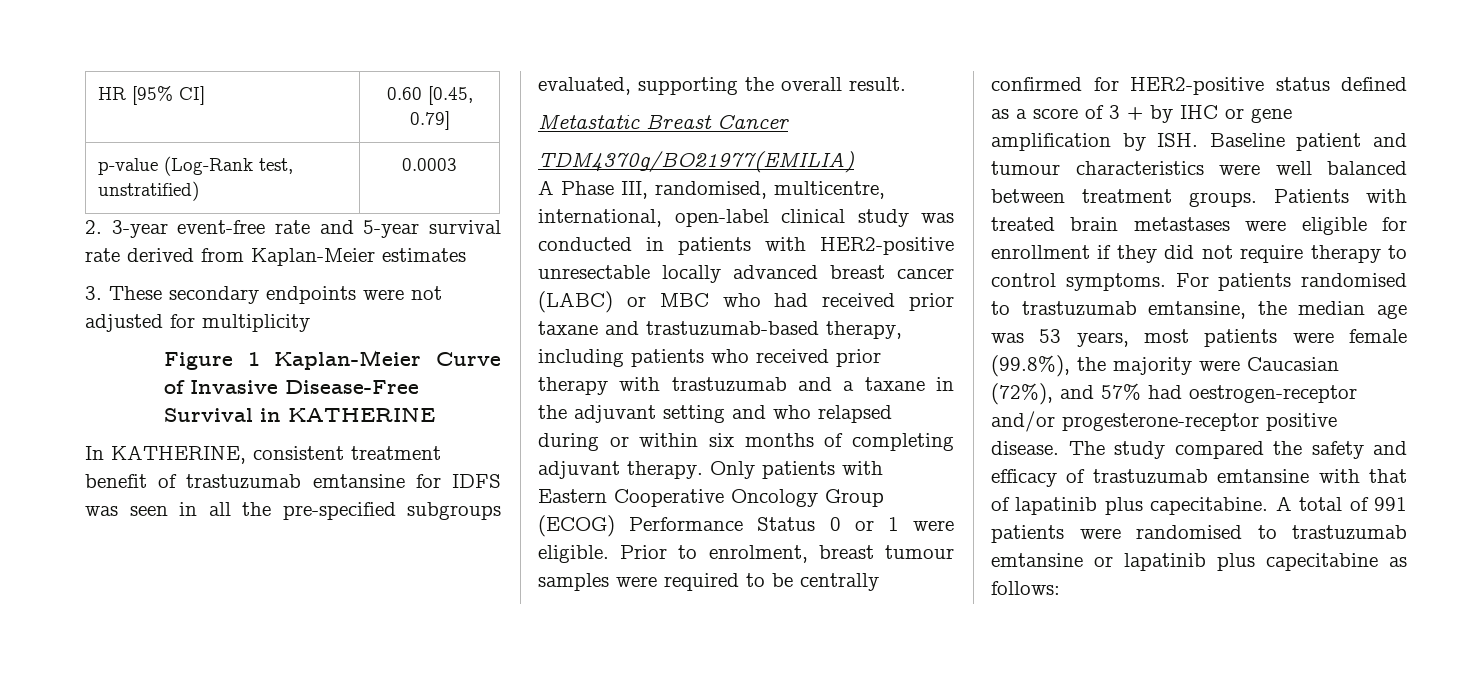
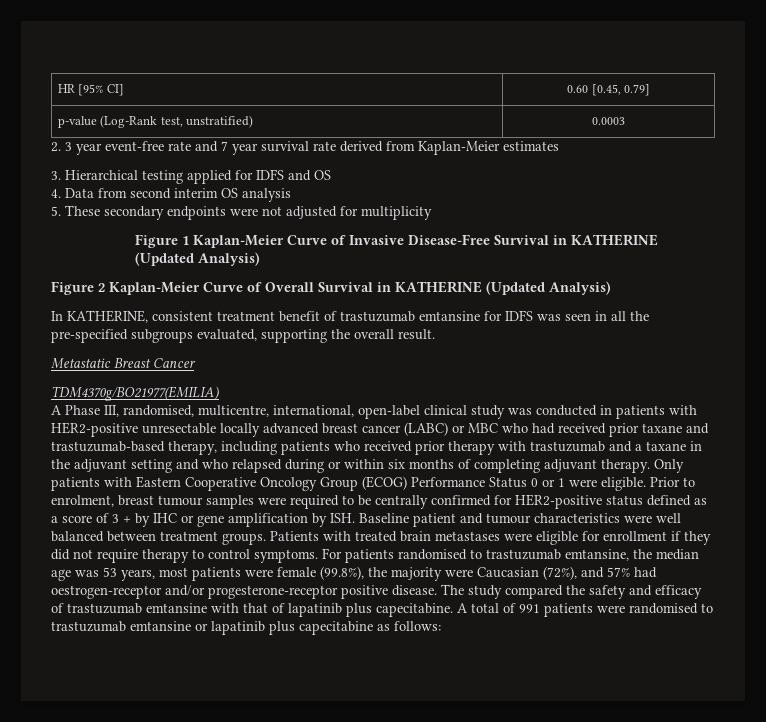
[111,220,168,238] 3-year -> [65,142,102,155] 3 year
[363,220,420,238] 5-year -> [221,141,258,155] 7 year
(102, 293) none -> [65,169,331,184] [51,188,291,202] [51,206,61,216] Hierarchical testing applied for IDFS and OS // 4. Data from second interim OS analysis // 5.
(436, 414) none -> [135,252,261,266] [51,281,611,295] (Updated Analysis) // Figure 2 Kaplan-Meier Curve of Overall Survival in KATHERINE (Updated Analysis)

